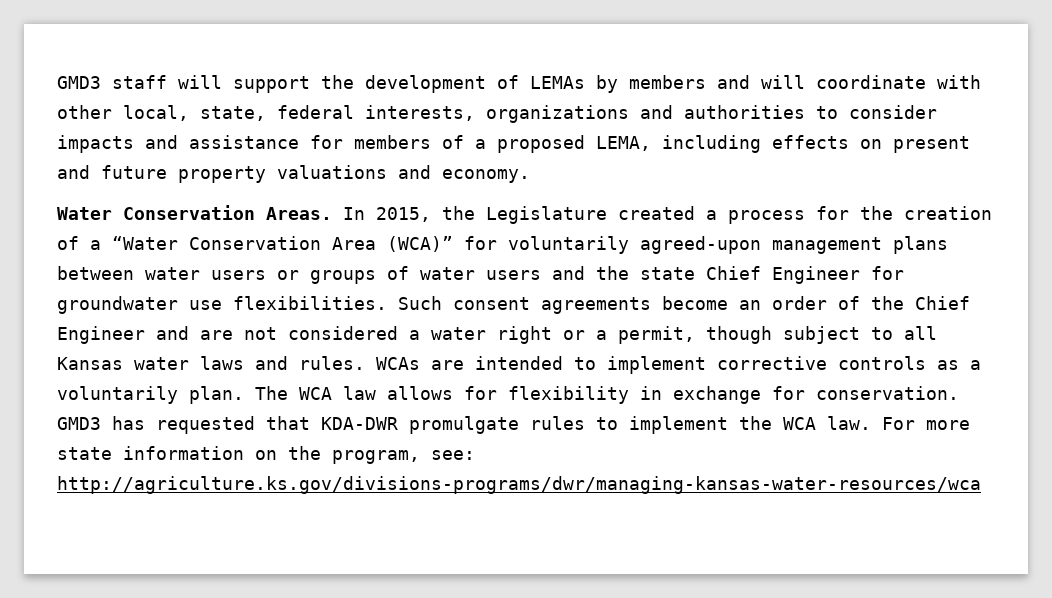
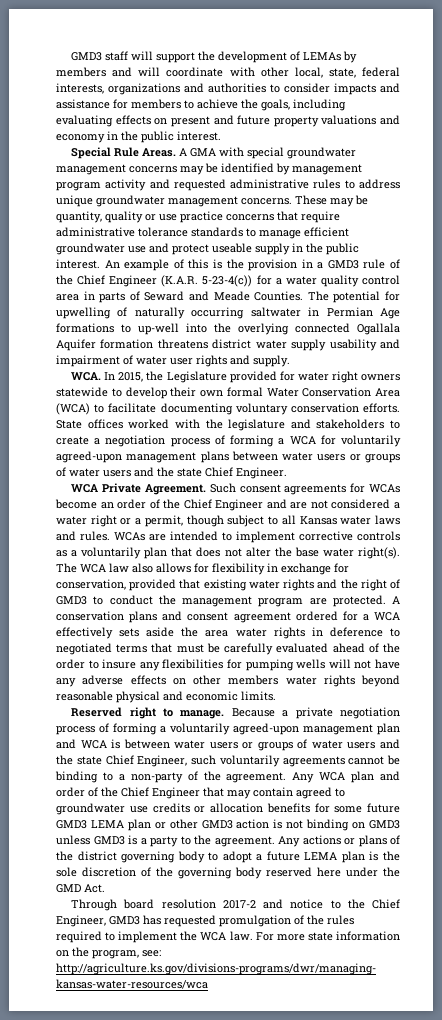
[442,135,761,153] of a proposed LEMA, including -> [184,99,346,111] [56,115,113,127] to achieve the goals, including evaluating
[442,169,530,183] [57,205,992,224] [57,236,453,252] economy. // Water Conservation Areas. In 2015, the Legislature created a process for the creation of a “Water Conservation Area (WCA)” -> [56,131,221,143] [71,147,357,159] [56,163,362,175] [56,179,400,191] [56,195,368,207] [56,211,340,223] [56,227,349,239] [56,243,359,255] [56,259,400,271] [56,275,400,287] [56,291,400,303] [56,307,400,319] [56,323,400,335] [56,339,400,351] [56,355,290,367] [71,371,400,383] [56,387,400,399] [56,403,400,415] [56,419,400,431] [56,435,316,447] economy in the public interest. // Special Rule Areas. A GMA with special groundwater management concerns may be identified by management program activity and requested administrative rules to address unique groundwater management concerns. These may be quantity, quality or use practice concerns that require administrative tolerance standards to manage efficient groundwater use and protect useable supply in the public interest. An example of this is the provision in a GMD3 rule of the Chief Engineer (K.A.R. 5-23-4(c)) for a water quality control area in parts of Seward and Meade Counties. The potential for upwelling of naturally occurring saltwater in Permian Age formations to up-well into the overlying connected Ogallala Aquifer formation threatens district water supply usability and impairment of water user rights and supply. // WCA. In 2015, the Legislature provided for water right owners statewide to develop their own formal Water Conservation Area (WCA) to facilitate documenting voluntary conservation efforts. State offices worked with the legislature and stakeholders to create a negotiation process of forming a WCA
[772,266,904,284] [57,296,387,314] Engineer for groundwater use flexibilities. -> [236,467,287,479] [71,483,206,495] Engineer. // WCA Private Agreement.
(651, 305) none -> [350,483,401,493] for WCAs
[189,386,244,404] plan. -> [144,547,400,559] plan that does not alter the base water right(s).
(376, 393) none -> [132,563,153,573] also
[816,386,959,400] [57,416,585,434] conservation. GMD3 has requested that KDA-DWR promulgate rules -> [56,579,401,591] [56,595,400,607] [56,611,400,623] [56,627,400,639] [56,643,401,655] [56,659,400,671] [56,675,400,687] [56,691,276,703] [71,707,400,719] [56,723,400,735] [56,739,400,751] [56,755,400,767] [55,771,400,783] [56,787,345,799] [56,803,400,815] [56,819,400,831] [56,835,400,847] [56,851,400,863] [56,867,400,879] [56,884,105,893] [71,899,401,911] [56,915,354,927] [56,931,102,943] conservation, provided that existing water rights and the right of GMD3 to conduct the management program are protected. A conservation plans and consent agreement ordered for a WCA effectively sets aside the area water rights in deference to negotiated terms that must be carefully evaluated ahead of the order to insure any flexibilities for pumping wells will not have any adverse effects on other members water rights beyond reasonable physical and economic limits. // Reserved right to manage. Because a private negotiation process of forming a voluntarily agreed-upon management plan and WCA is between water users or groups of water users and the state Chief Engineer, such voluntarily agreements cannot be binding to a non-party of the agreement. Any WCA plan and order of the Chief Engineer that may contain agreed to groundwater use credits or allocation benefits for some future GMD3 LEMA plan or other GMD3 action is not binding on GMD3 unless GMD3 is a party to the agreement. Any actions or plans of the district governing body to adopt a future LEMA plan is the sole discretion of the governing body reserved here under the GMD Act. // Through board resolution 2017-2 and notice to the Chief Engineer, GMD3 has requested promulgation of the rules required

